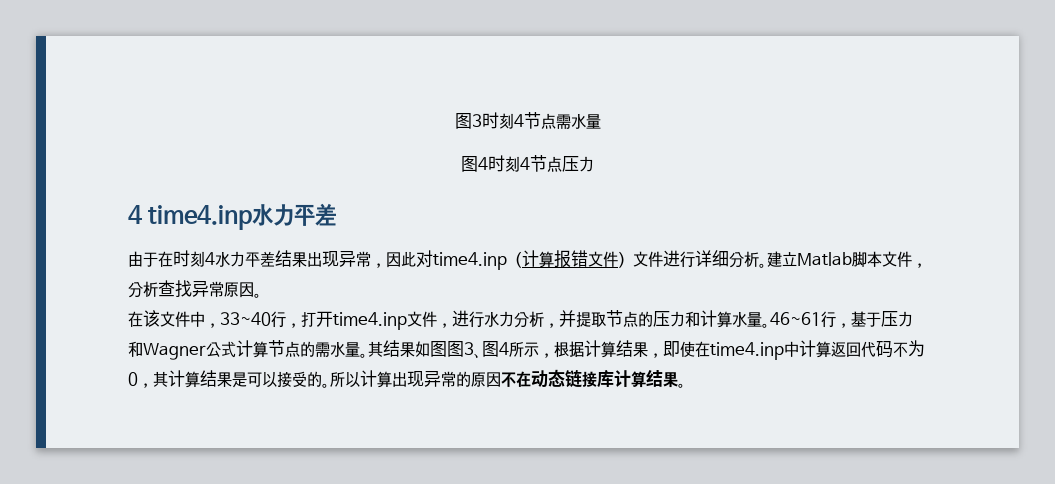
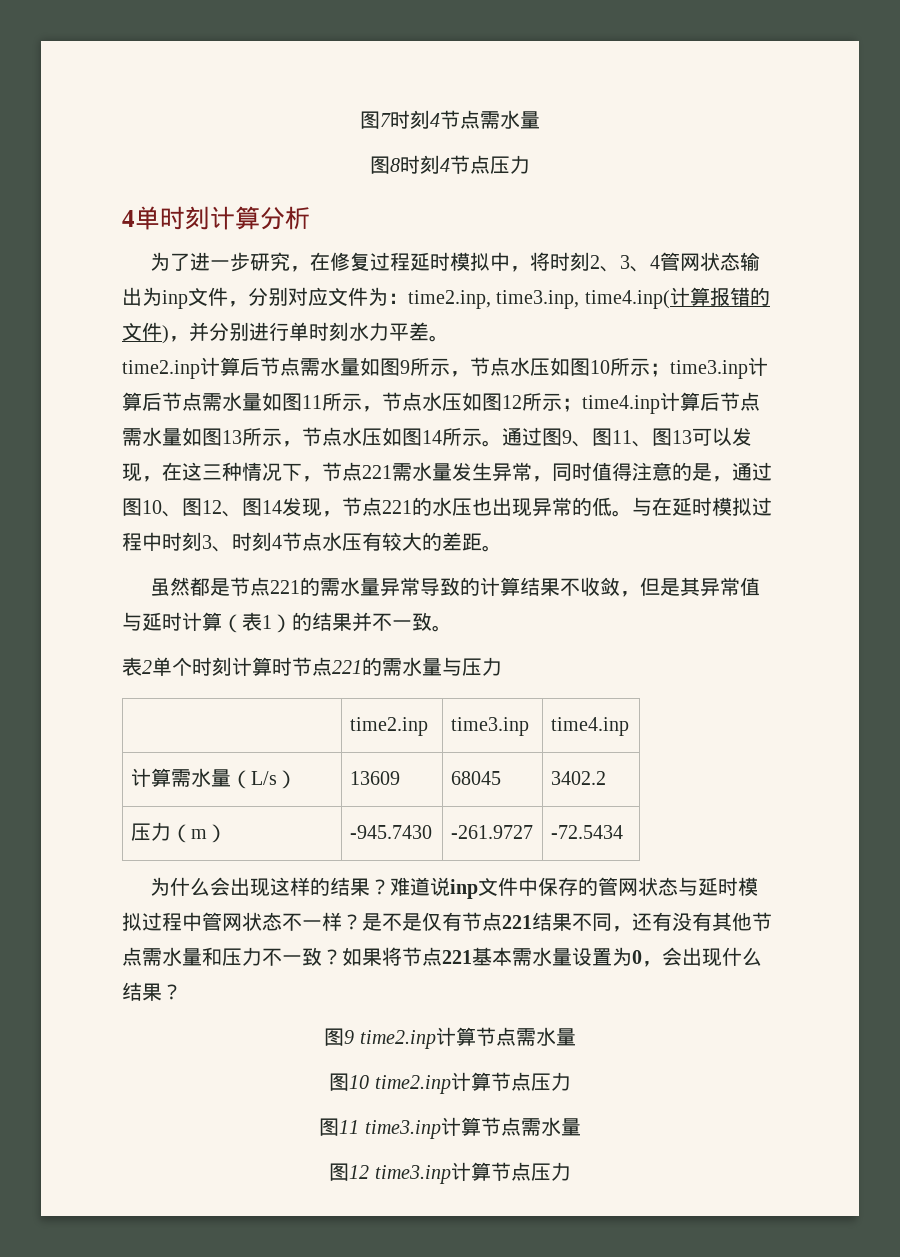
[454,113,482,129] 图3 -> [360,111,391,129] 图7
[478,157,488,170] 4 -> [390,158,400,172] 8
[148,203,337,230] [128,250,927,270] [128,280,262,298] [128,310,913,330] [128,340,925,360] [128,369,686,388] time4.inp水力平差 // 由于在时刻4水力平差结果出现异常，因此对time4.inp（计算报错文件）文件进行详细分析。建立Matlab脚本文件，分析查找异常原因。 // 在该文件中，33~40行，打开time4.inp文件，进行水力分析，并提取节点的压力和计算水量。46~61行，基于压力和Wagner公式计算节点的需水量。其结果如图图3、图4所示，根据计算结果，即使在time4.inp中计算返回代码不为0，其计算结果是可以接受的。所以计算出现异常的原因不在动态链接库计算结果。 -> [135,206,310,230] [150,252,761,272] [122,287,770,309] [122,322,449,344] [122,357,768,379] [122,392,760,414] [122,427,752,447] [122,462,772,482] [122,497,772,517] [122,532,502,552] [150,577,761,597] [122,612,452,633] [122,657,502,676] [349,717,428,736] [450,717,529,736] [550,717,629,736] [130,768,297,789] [349,771,400,785] [450,771,501,785] [550,771,606,785] [130,822,227,843] [349,825,432,839] [450,825,533,839] [550,825,623,839] [150,877,759,899] [122,912,772,932] [122,947,762,967] [122,982,182,1001] [324,1027,576,1049] [329,1072,571,1094] [319,1117,581,1139] [329,1162,571,1184] 单时刻计算分析 // 为了进一步研究，在修复过程延时模拟中，将时刻2、3、4管网状态输出为inp文件，分别对应文件为：time2.inp, time3.inp, time4.inp(计算报错的文件)，并分别进行单时刻水力平差。 // time2.inp计算后节点需水量如图9所示，节点水压如图10所示；time3.inp计算后节点需水量如图11所示，节点水压如图12所示；time4.inp计算后节点需水量如图13所示，节点水压如图14所示。通过图9、图11、图13可以发现，在这三种情况下，节点221需水量发生异常，同时值得注意的是，通过图10、图12、图14发现，节点221的水压也出现异常的低。与在延时模拟过程中时刻3、时刻4节点水压有较大的差距。 // 虽然都是节点221的需水量异常导致的计算结果不收敛，但是其异常值与延时计算（表1）的结果并不一致。 // 表2单个时刻计算时节点221的需水量与压力 // | time2.inp | time3.inp | time4.inp // 计算需水量（L/s） | 13609 | 68045 | 3402.2 // 压力（m） | -945.7430 | -261.9727 | -72.5434 // 为什么会出现这样的结果？难道说inp文件中保存的管网状态与延时模拟过程中管网状态不一样？是不是仅有节点221结果不同，还有没有其他节点需水量和压力不一致？如果将节点221基本需水量设置为0，会出现什么结果？ // 图9 time2.inp计算节点需水量 // 图10 time2.inp计算节点压力 // 图11 time3.inp计算节点需水量 // 图12 time3.inp计算节点压力

